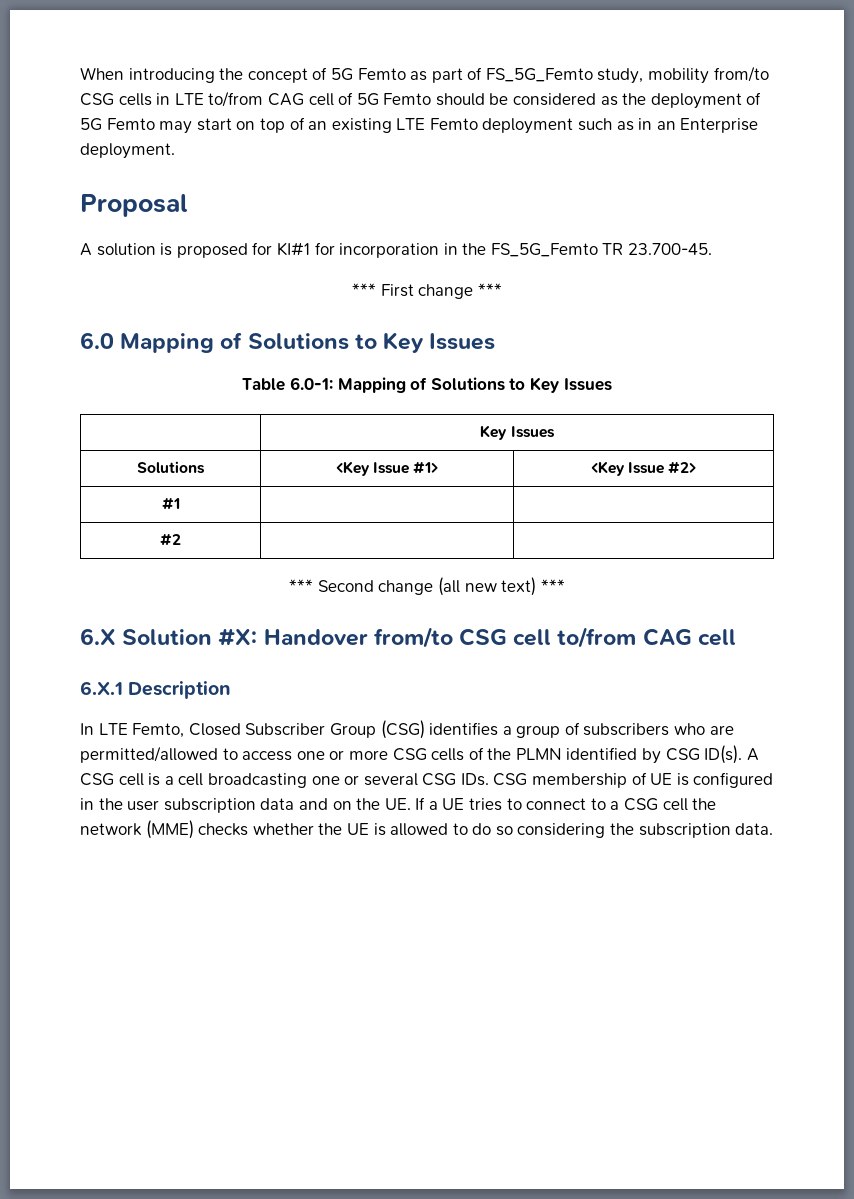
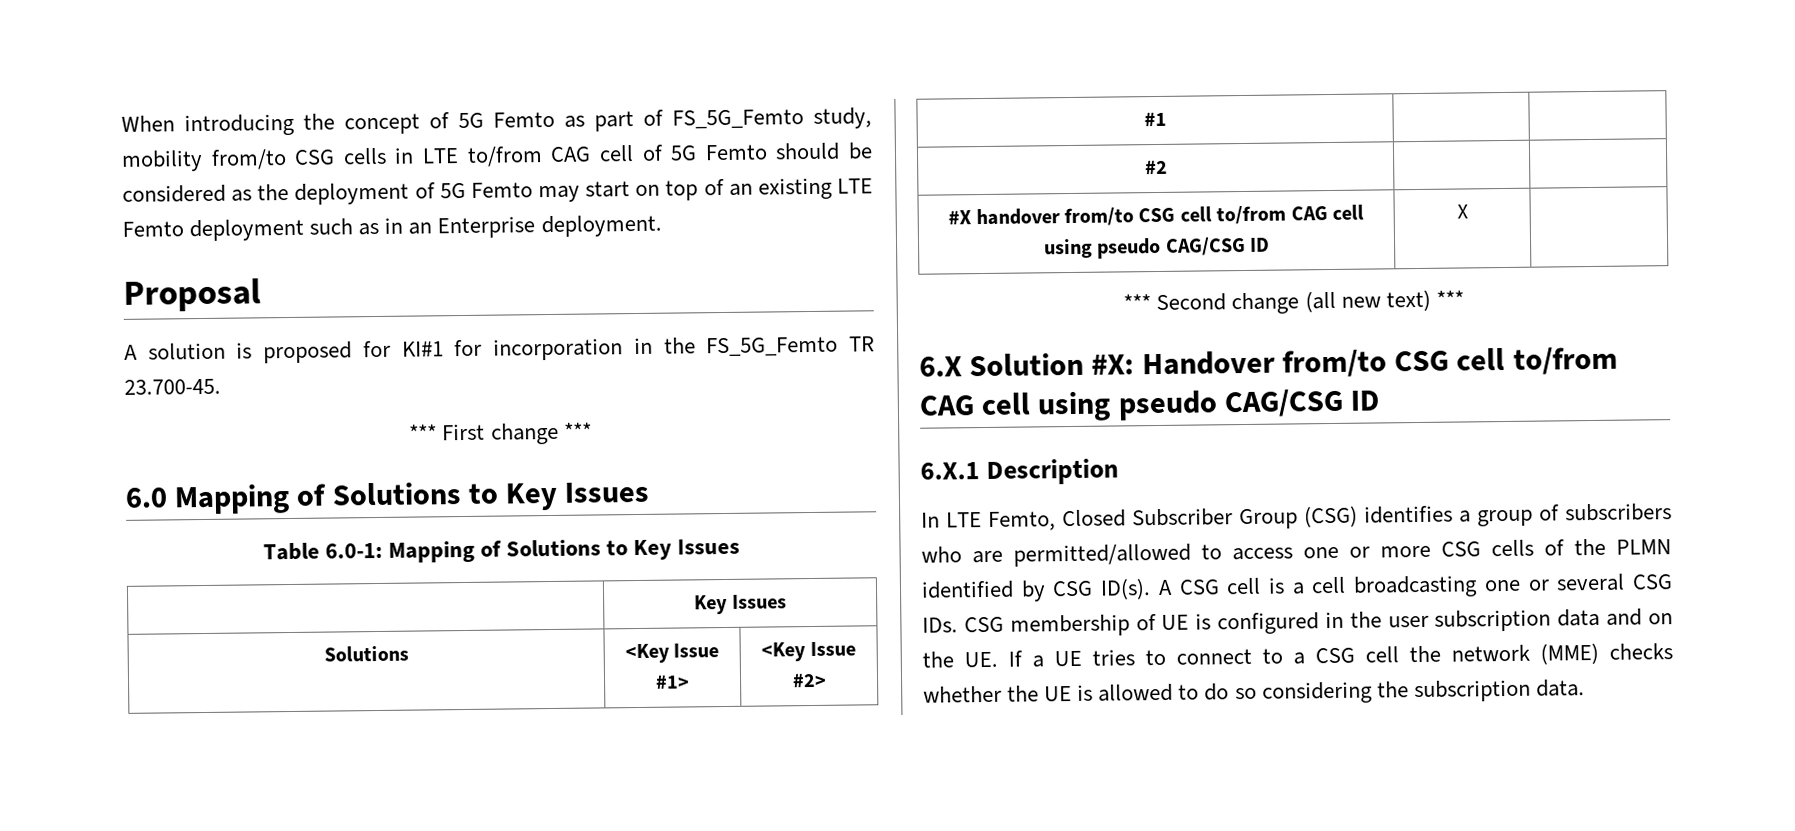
(181, 539) none -> [948,204,1364,227] [1042,236,1271,259] [1456,204,1468,219] // #X handover from/to CSG cell to/from CAG cell using pseudo CAG/CSG ID | X |
(736, 637) none -> [1037,388,1380,422] using pseudo CAG/CSG ID

